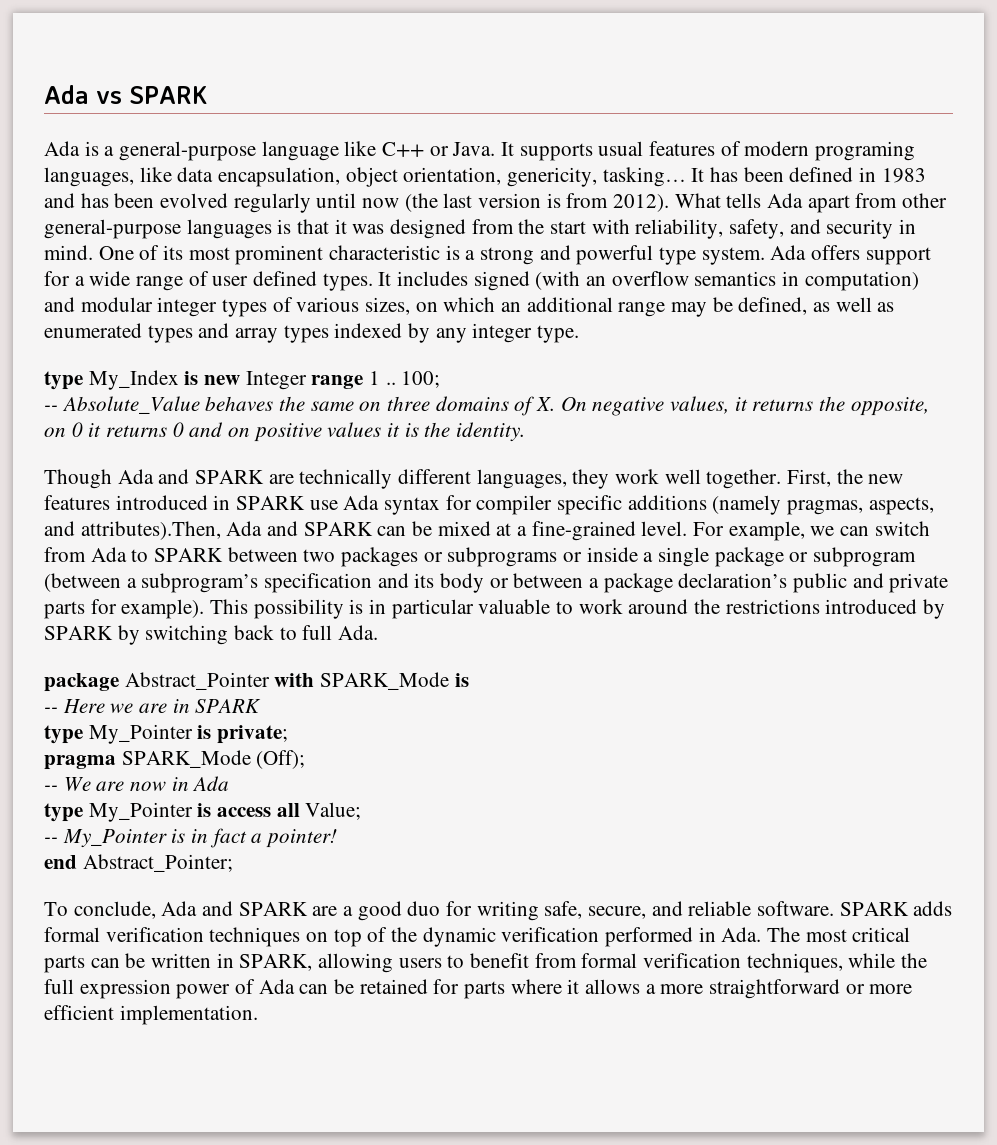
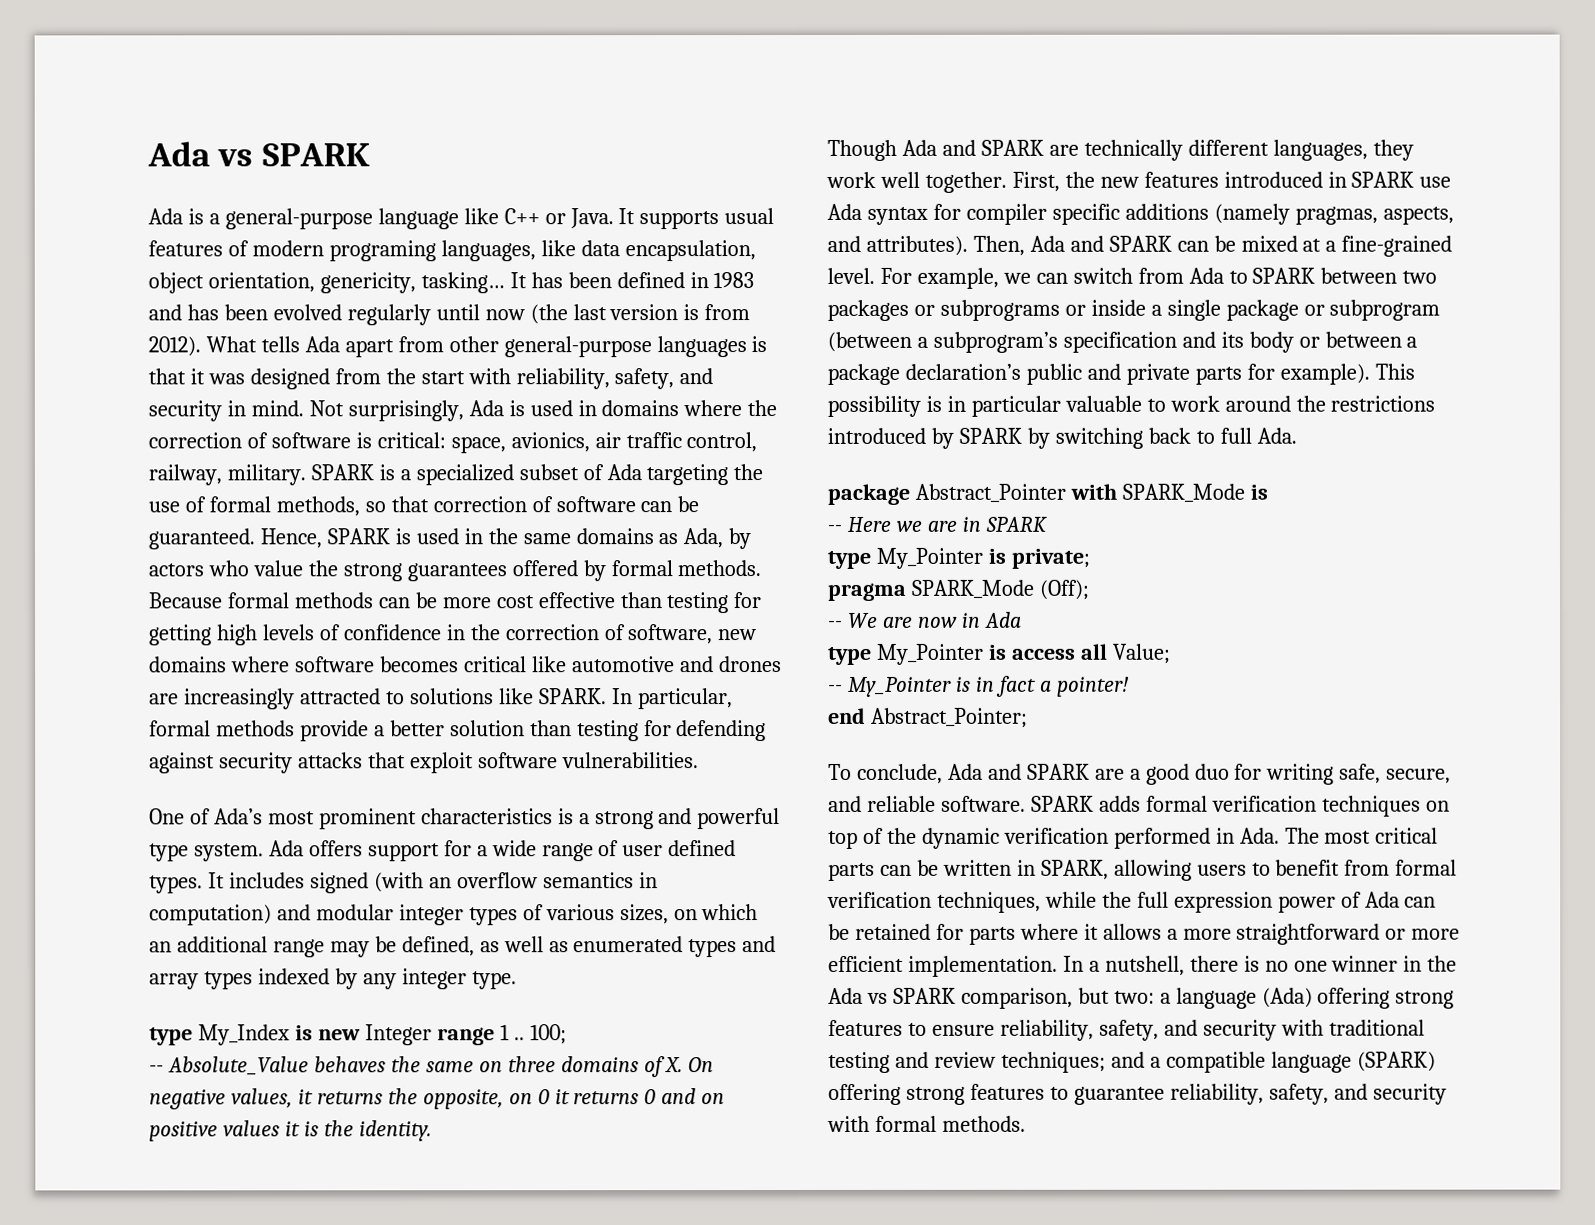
(93, 252) none -> [308,400,778,422] [148,432,758,454] [148,464,764,486] [148,496,700,517] [148,528,752,550] [148,560,762,582] [148,592,762,614] [149,624,758,646] [149,656,782,673] [149,688,733,710] [149,720,767,742] [149,752,699,774] Not surprisingly, Ada is used in domains where the correction of software is critical: space, avionics, air traffic control, railway, military. SPARK is a specialized subset of Ada targeting the use of formal methods, so that correction of software can be guaranteed. Hence, SPARK is used in the same domains as Ada, by actors who value the strong guarantees offered by formal methods. Because formal methods can be more cost effective than testing for getting high levels of confidence in the correction of software, new domains where software becomes critical like automotive and drones are increasingly attracted to solutions like SPARK. In particular, formal methods provide a better solution than testing for defending against security attacks that exploit software vulnerabilities. //
[163,245,184,260] its -> [213,808,263,825] Ada’s
[329,245,441,260] characteristic -> [420,808,553,825] characteristics
[80,521,221,540] attributes).Then, -> [865,235,1025,256] attributes). Then,
(258, 1015) none -> [1062,955,1458,976] [828,987,1455,1009] [828,1019,1425,1041] [828,1051,1436,1073] [828,1083,1447,1105] [827,1115,1026,1132] In a nutshell, there is no one winner in the Ada vs SPARK comparison, but two: a language (Ada) offering strong features to ensure reliability, safety, and security with traditional testing and review techniques; and a compatible language (SPARK) offering strong features to guarantee reliability, safety, and security with formal methods.

